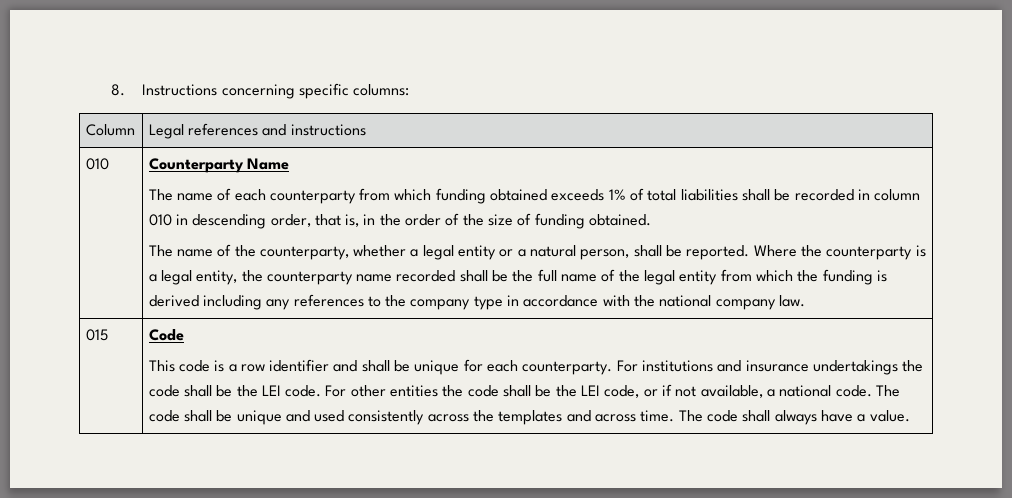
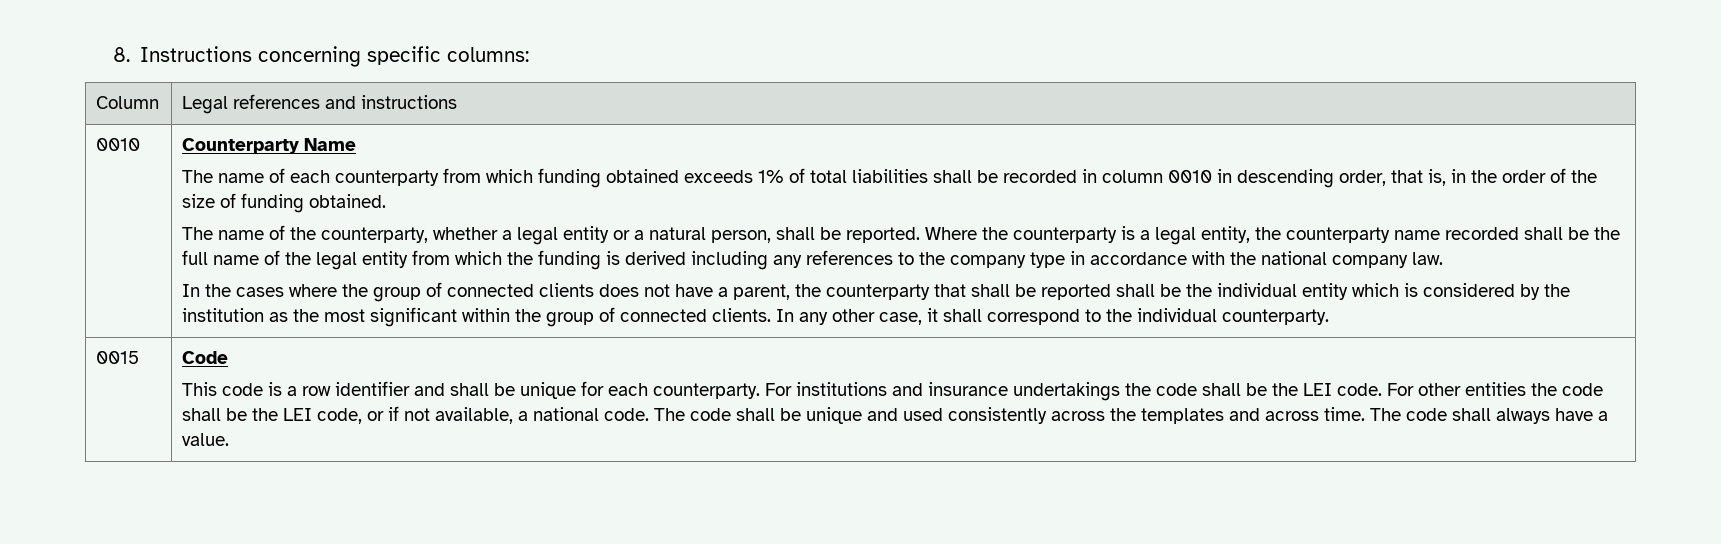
[85,158,109,170] 010 -> [96,138,141,151] 0010
[148,214,172,226] 010 -> [1168,170,1213,183] 0010
[85,329,108,341] // 015 -> [182,282,1571,302] [182,307,1330,327] [96,351,140,364] // In the cases where the group of connected clients does not have a parent, the counterparty that shall be reported shall be the individual entity which is considered by the institution as the most significant within the group of connected clients. In any other case, it shall correspond to the individual counterparty. // 0015

